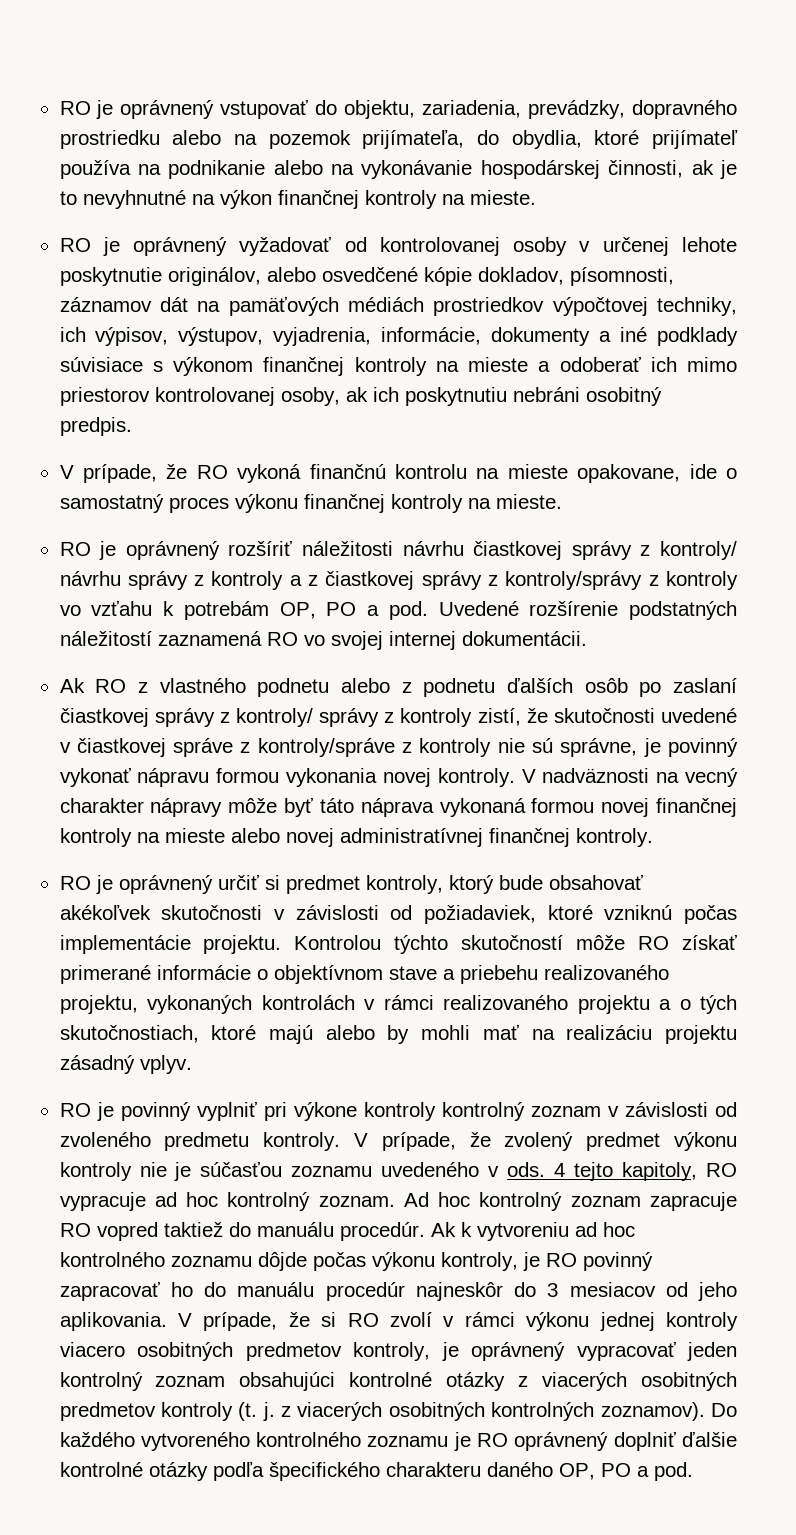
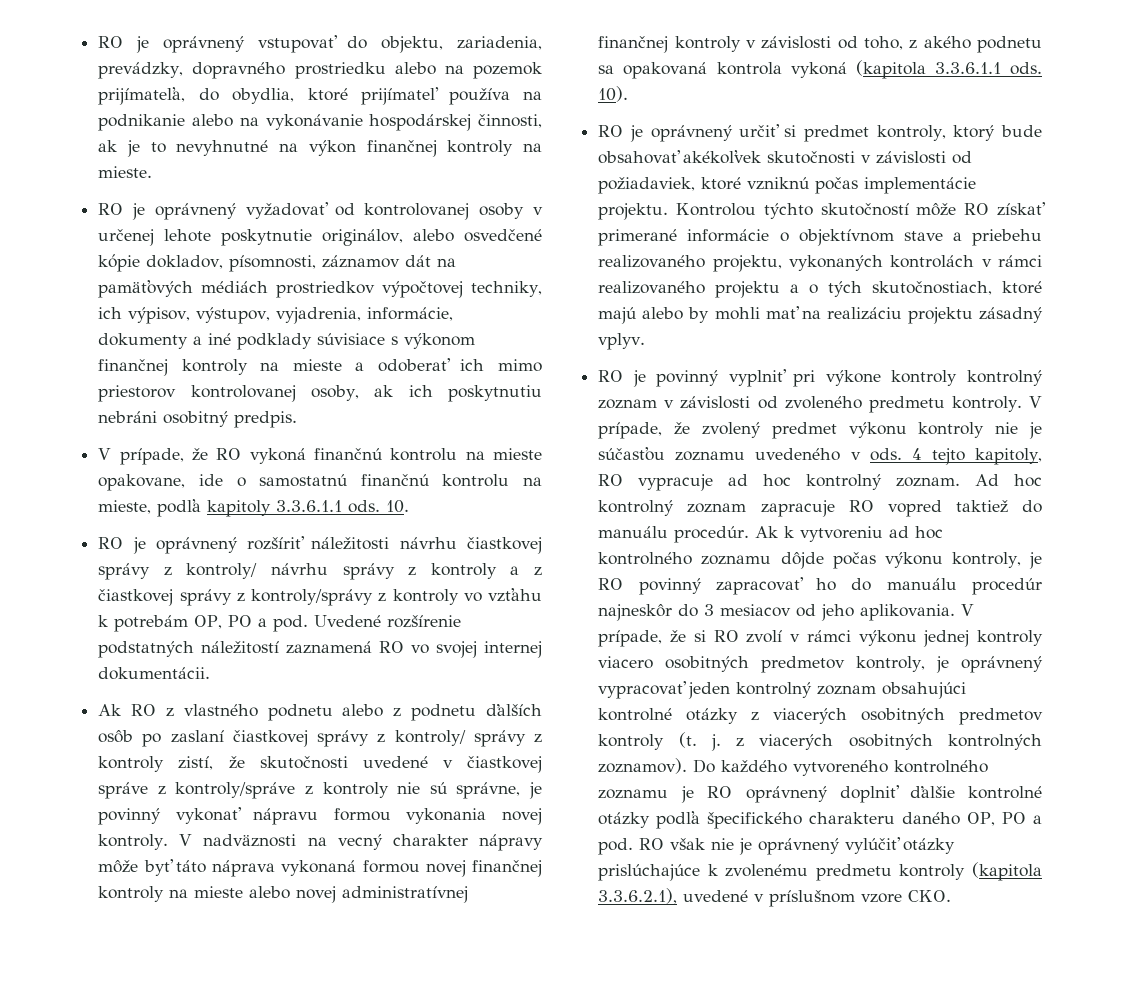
[59,494,562,513] samostatný proces výkonu finančnej kontroly na mieste. -> [259,474,542,487] [98,499,410,517] samostatnú finančnú kontrolu na mieste, podľa kapitoly 3.3.6.1.1 ods. 10.
[575,828,653,847] kontroly. -> [674,36,1042,53] [598,60,1042,79] [598,86,629,102] kontroly v závislosti od toho, z akého podnetu sa opakovaná kontrola vykoná (kapitola 3.3.6.1.1 ods. 10).
(693, 1471) none -> [639,837,956,855] [598,862,1042,881] [598,888,952,907] RO však nie je oprávnený vylúčiť otázky prislúchajúce k zvolenému predmetu kontroly (kapitola 3.3.6.2.1), uvedené v príslušnom vzore CKO.

